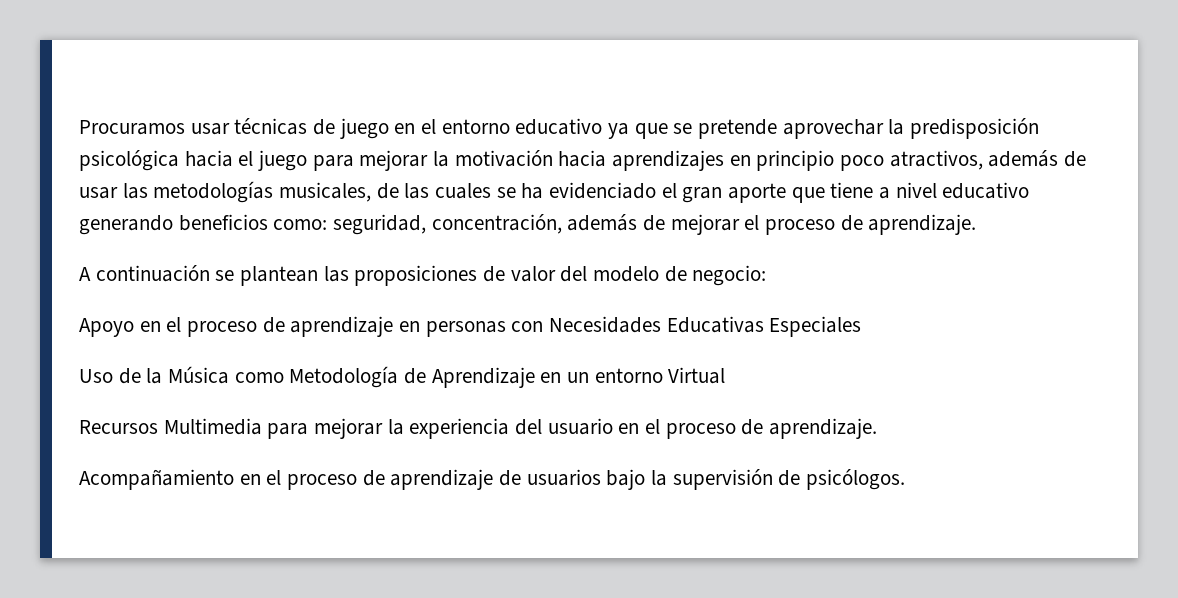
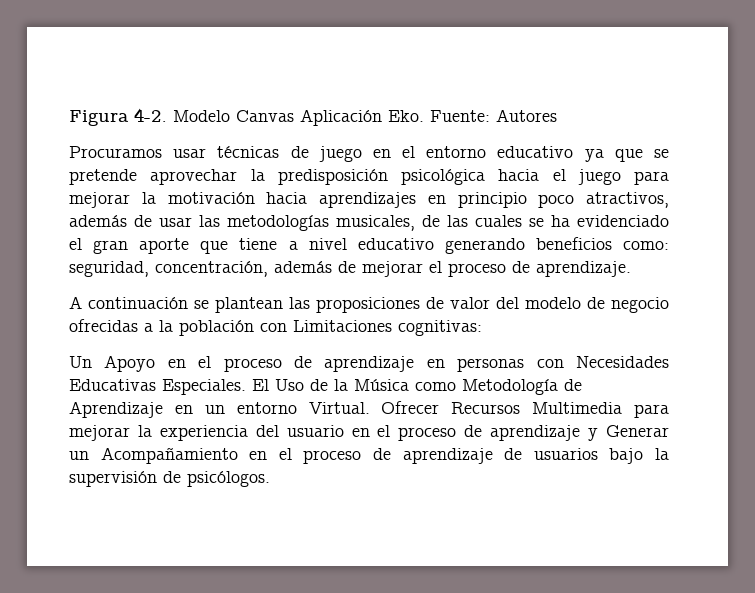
(79, 127) none -> [69,108,557,126] Figura 4-2. Modelo Canvas Aplicación Eko. Fuente: Autores //
[692,265,767,286] negocio: // -> [611,297,669,313] [69,319,482,336] [69,356,92,368] negocio ofrecidas a la población con Limitaciones cognitivas: // Un
[769,316,862,337] Especiales // -> [162,379,269,395] Especiales. El
[668,367,726,384] Virtual // -> [308,401,440,414] Virtual. Ofrecer
[769,418,878,439] aprendizaje. // -> [490,425,670,441] [69,451,89,460] aprendizaje y Generar un

